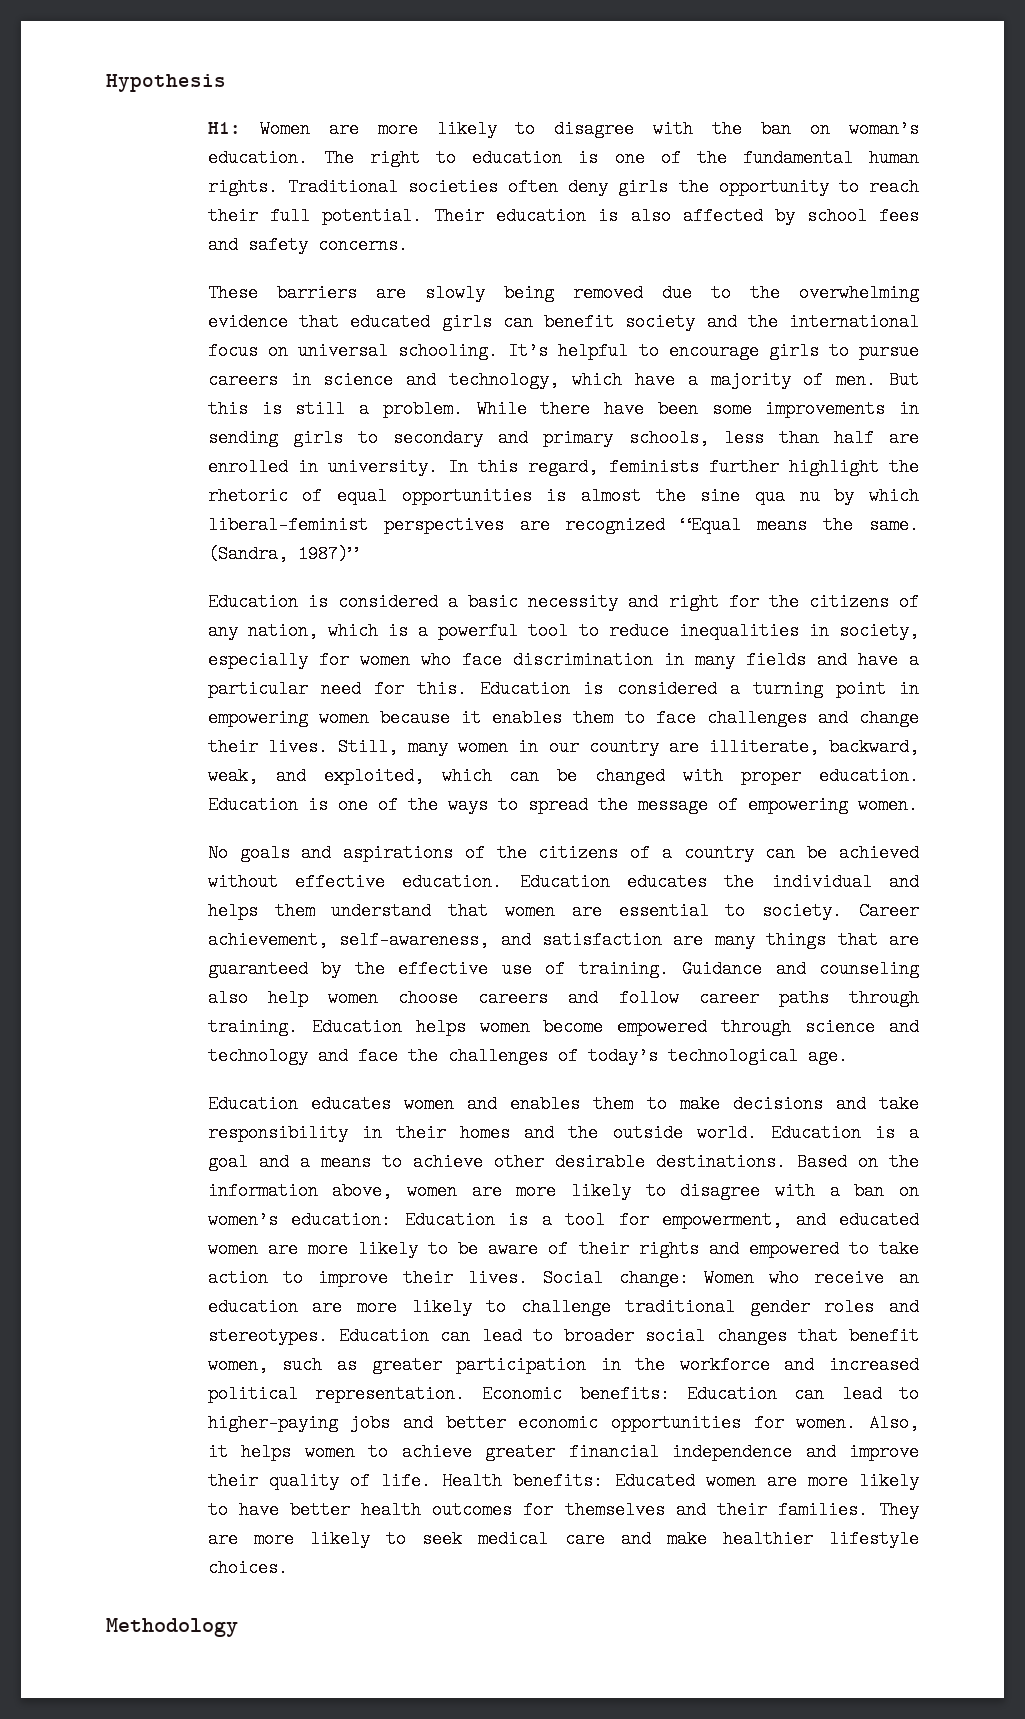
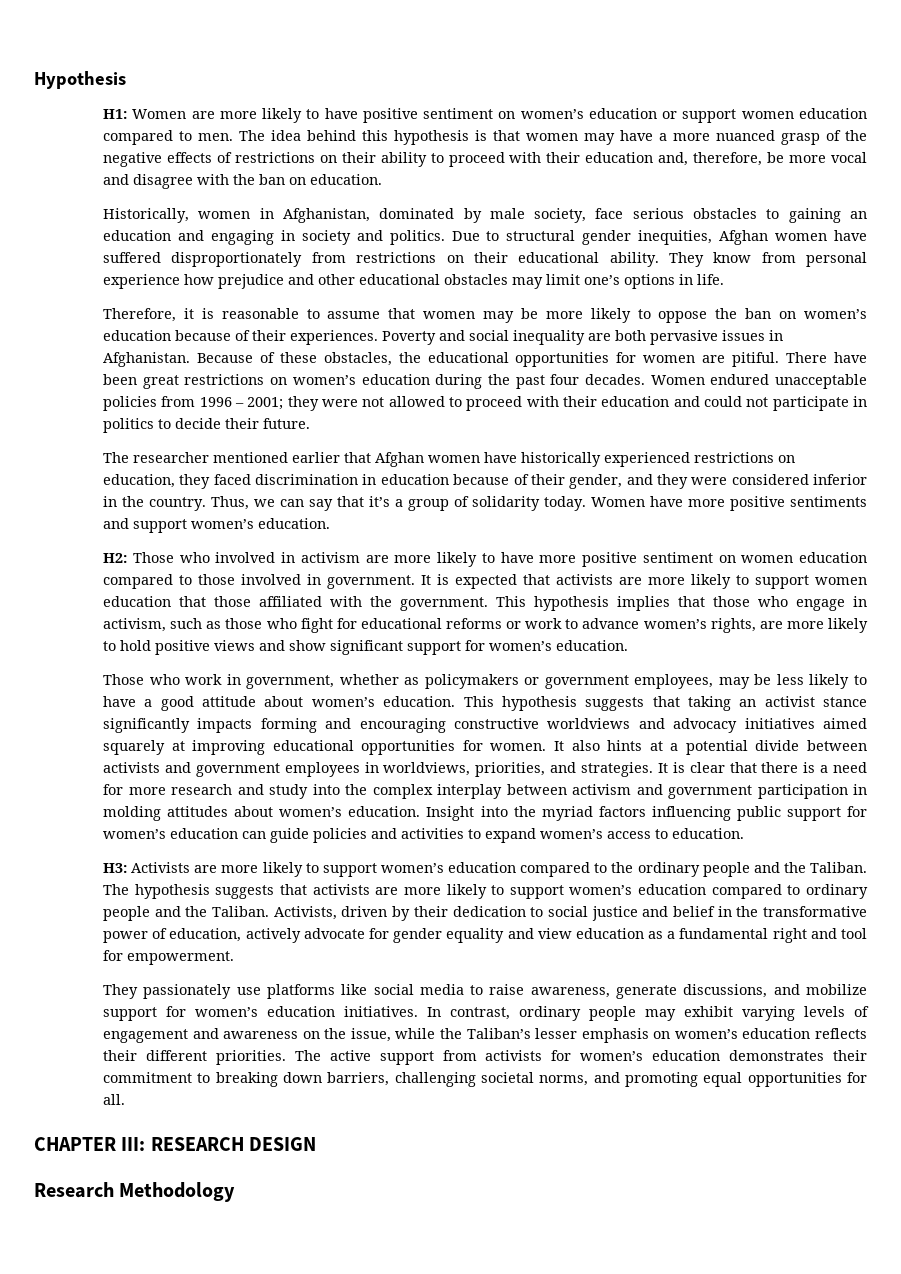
(536, 129) none -> [324,108,868,123] [103,130,867,145] [103,152,867,167] [103,174,130,185] have positive sentiment on women’s education or support women education compared to men. The idea behind this hypothesis is that women may have a more nuanced grasp of the negative effects of restrictions on their ability to proceed with their education and, therefore, be more vocal and
[849,120,919,138] [207,149,919,167] [207,178,919,196] [207,207,919,225] [207,236,408,254] [207,284,919,302] [207,313,919,331] [207,342,919,360] [207,371,919,389] [207,400,919,418] [207,429,919,447] [207,458,919,476] [207,487,919,505] [207,516,919,534] [207,545,358,563] [207,593,919,611] [207,622,919,640] [207,651,919,669] [207,680,919,698] [207,709,919,727] [207,738,919,756] [207,767,919,785] [207,796,918,814] [207,844,919,862] [207,873,919,891] [207,902,919,920] [207,931,919,949] [207,960,919,978] [207,989,919,1007] [207,1018,919,1036] [207,1047,848,1065] [207,1095,919,1113] [207,1124,919,1142] [207,1153,919,1171] [207,1182,919,1200] [207,1211,919,1229] [207,1240,919,1258] [207,1269,919,1287] [207,1298,920,1316] [207,1327,919,1345] [207,1356,920,1374] [207,1385,919,1403] [207,1414,919,1432] [207,1443,919,1461] [207,1472,919,1490] [207,1501,919,1519] [207,1530,919,1548] [207,1559,288,1577] woman’s education. The right to education is one of the fundamental human rights. Traditional societies often deny girls the opportunity to reach their full potential. Their education is also affected by school fees and safety concerns. // These barriers are slowly being removed due to the overwhelming evidence that educated girls can benefit society and the international focus on universal schooling. It’s helpful to encourage girls to pursue careers in science and technology, which have a majority of men. But this is still a problem. While there have been some improvements in sending girls to secondary and primary schools, less than half are enrolled in university. In this regard, feminists further highlight the rhetoric of equal opportunities is almost the sine qua nu by which liberal-feminist perspectives are recognized “Equal means the same. (Sandra, 1987)” // Education is considered a basic necessity and right for the citizens of any nation, which is a powerful tool to reduce inequalities in society, especially for women who face discrimination in many fields and have a particular need for this. Education is considered a turning point in empowering women because it enables them to face challenges and change their lives. Still, many women in our country are illiterate, backward, weak, and exploited, which can be changed with proper education. Education is one of the ways to spread the message of empowering women. // No goals and aspirations of the citizens of a country can be achieved without effective education. Education educates the individual and helps them understand that women are essential to society. Career achievement, self-awareness, and satisfaction are many things that are guaranteed by the effective use of training. Guidance and counseling also help women choose careers and follow career paths through training. Education helps women become empowered through science and technology and face the challenges of today’s technological age. // Education educates women and enables them to make decisions and take responsibility in their homes and the outside world. Education is a goal and a means to achieve other desirable destinations. Based on the information above, women are more likely to disagree with a ban on women’s education: Education is a tool for empowerment, and educated women are more likely to be aware of their rights and empowered to take action to improve their lives. Social change: Women who receive an education are more likely to challenge traditional gender roles and stereotypes. Education can lead to broader social changes that benefit women, such as greater participation in the workforce and increased political representation. Economic benefits: Education can lead to higher-paying jobs and better economic opportunities for women. Also, it helps women to achieve greater financial independence and improve their quality of life. Health benefits: Educated women are more likely to have better health outcomes for themselves and their families. They are more likely to seek medical care and make healthier lifestyle choices. // -> [310,174,383,185] [103,208,868,223] [103,230,867,245] [103,252,868,267] [103,274,725,289] [103,308,867,323] [103,330,784,345] [103,352,868,367] [103,374,867,389] [103,396,868,411] [103,418,311,433] [103,452,796,467] [103,474,867,489] [103,496,867,511] [103,518,331,533] [103,552,867,567] [103,574,867,589] [103,596,867,611] [103,618,869,633] [103,640,629,655] [103,674,867,689] [103,696,867,711] [103,718,868,733] [103,740,867,755] [103,762,867,777] [103,784,867,799] [103,806,867,821] [103,828,745,843] [103,862,867,877] [103,884,869,899] [103,906,867,921] [103,928,867,943] [103,950,235,965] [103,984,868,999] [103,1006,870,1021] [103,1028,867,1043] [103,1050,867,1065] [103,1072,867,1087] [103,1094,126,1105] [34,1137,317,1151] [34,1182,114,1198] education. // Historically, women in Afghanistan, dominated by male society, face serious obstacles to gaining an education and engaging in society and politics. Due to structural gender inequities, Afghan women have suffered disproportionately from restrictions on their educational ability. They know from personal experience how prejudice and other educational obstacles may limit one’s options in life. // Therefore, it is reasonable to assume that women may be more likely to oppose the ban on women’s education because of their experiences. Poverty and social inequality are both pervasive issues in Afghanistan. Because of these obstacles, the educational opportunities for women are pitiful. There have been great restrictions on women’s education during the past four decades. Women endured unacceptable policies from 1996 – 2001; they were not allowed to proceed with their education and could not participate in politics to decide their future. // The researcher mentioned earlier that Afghan women have historically experienced restrictions on education, they faced discrimination in education because of their gender, and they were considered inferior in the country. Thus, we can say that it’s a group of solidarity today. Women have more positive sentiments and support women’s education. // H2: Those who involved in activism are more likely to have more positive sentiment on women education compared to those involved in government. It is expected that activists are more likely to support women education that those affiliated with the government. This hypothesis implies that those who engage in activism, such as those who fight for educational reforms or work to advance women’s rights, are more likely to hold positive views and show significant support for women’s education. // Those who work in government, whether as policymakers or government employees, may be less likely to have a good attitude about women’s education. This hypothesis suggests that taking an activist stance significantly impacts forming and encouraging constructive worldviews and advocacy initiatives aimed squarely at improving educational opportunities for women. It also hints at a potential divide between activists and government employees in worldviews, priorities, and strategies. It is clear that there is a need for more research and study into the complex interplay between activism and government participation in molding attitudes about women’s education. Insight into the myriad factors influencing public support for women’s education can guide policies and activities to expand women’s access to education. // H3: Activists are more likely to support women’s education compared to the ordinary people and the Taliban. The hypothesis suggests that activists are more likely to support women’s education compared to ordinary people and the Taliban. Activists, driven by their dedication to social justice and belief in the transformative power of education, actively advocate for gender equality and view education as a fundamental right and tool for empowerment. // They passionately use platforms like social media to raise awareness, generate discussions, and mobilize support for women’s education initiatives. In contrast, ordinary people may exhibit varying levels of engagement and awareness on the issue, while the Taliban’s lesser emphasis on women’s education reflects their different priorities. The active support from activists for women’s education demonstrates their commitment to breaking down barriers, challenging societal norms, and promoting equal opportunities for all. // CHAPTER III: RESEARCH DESIGN // Research

